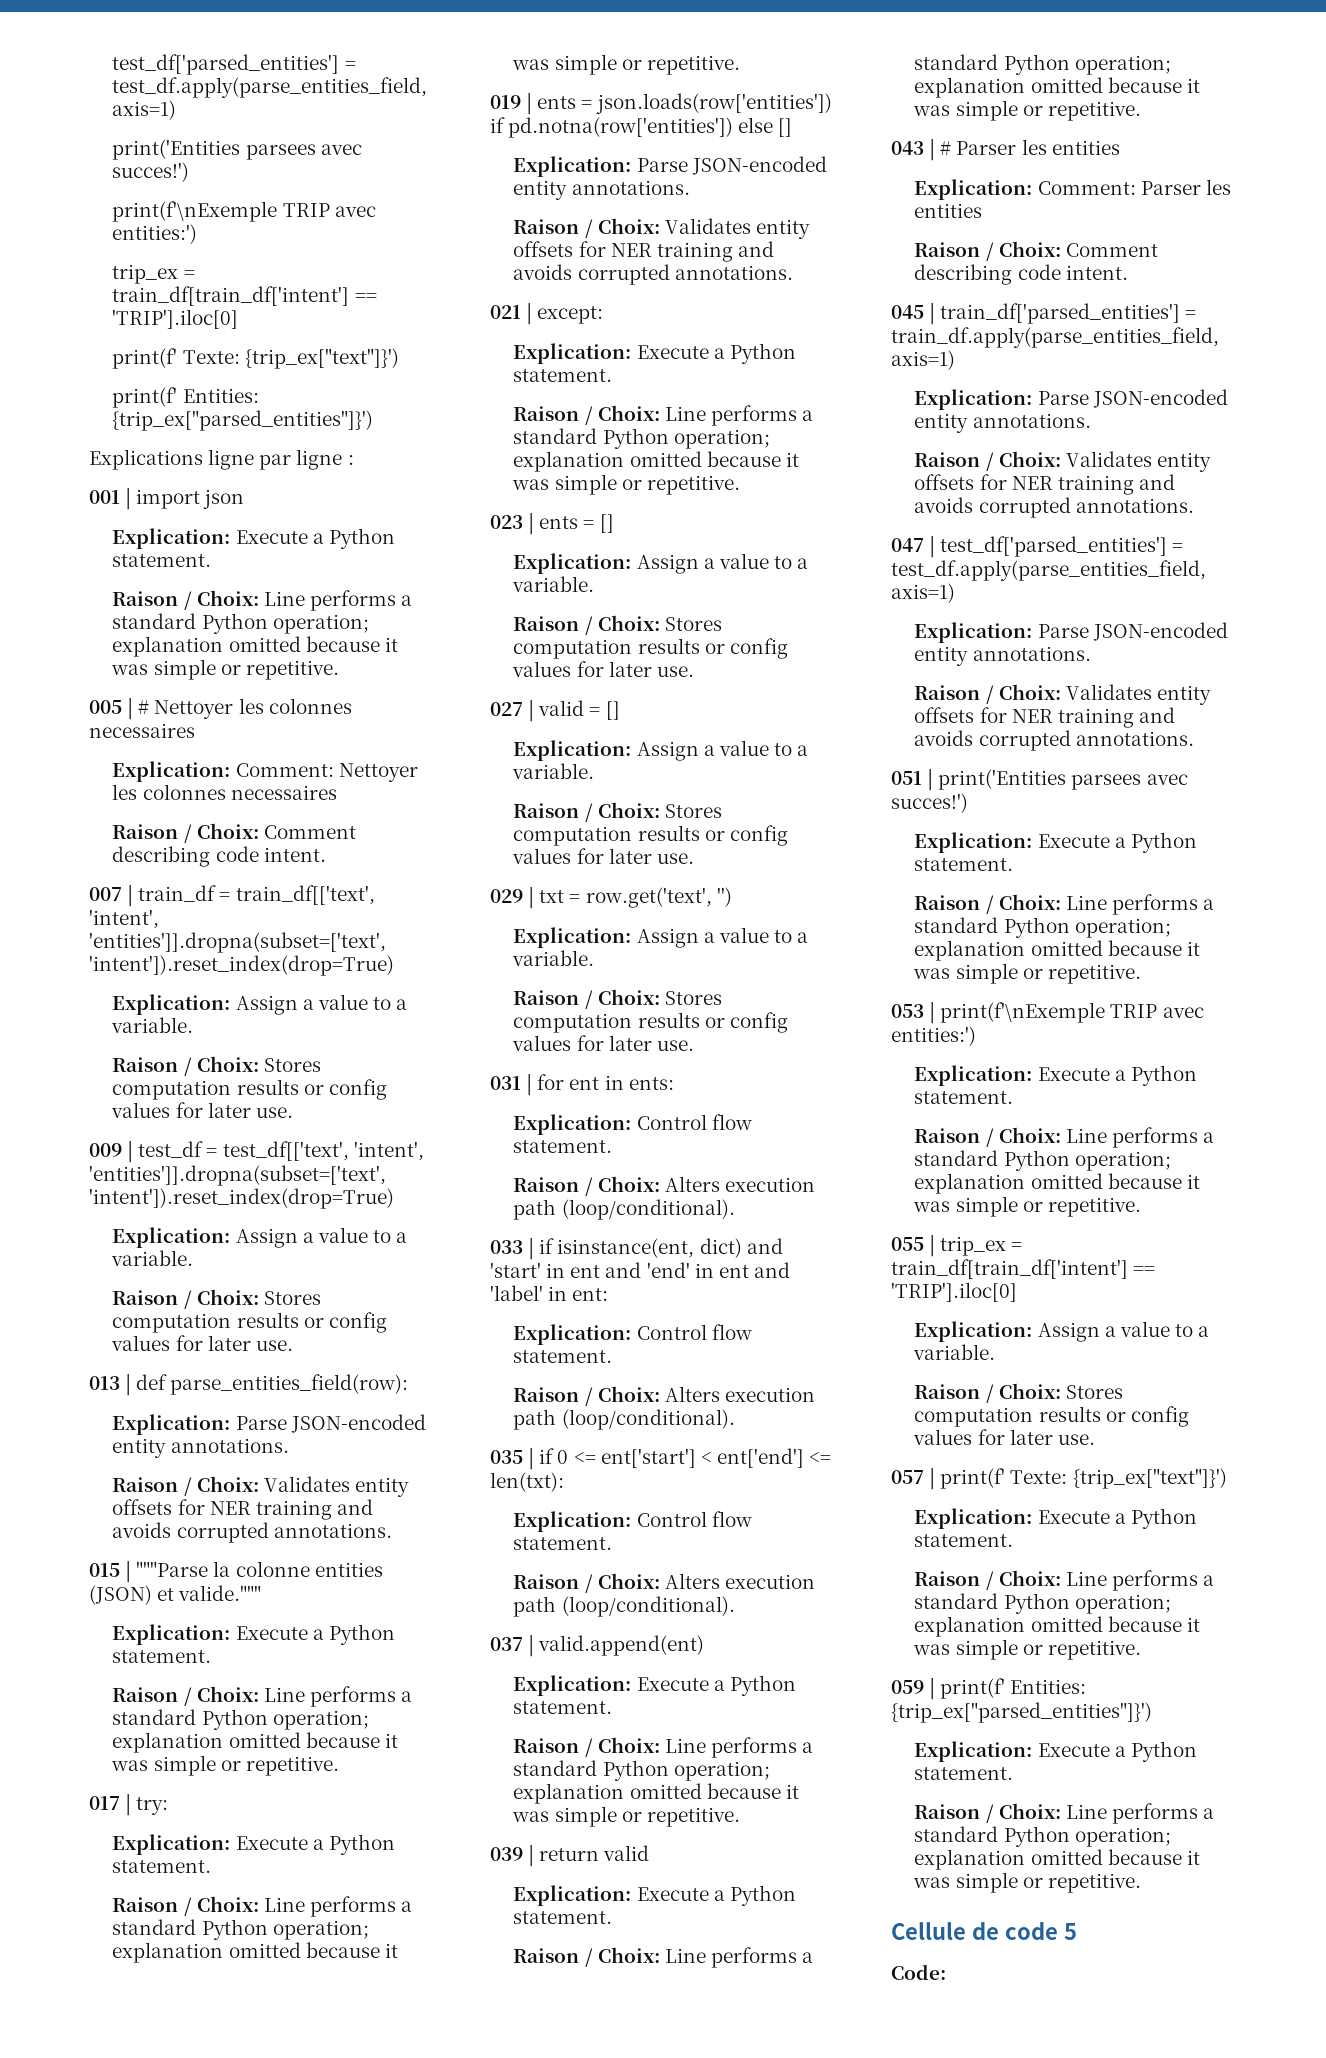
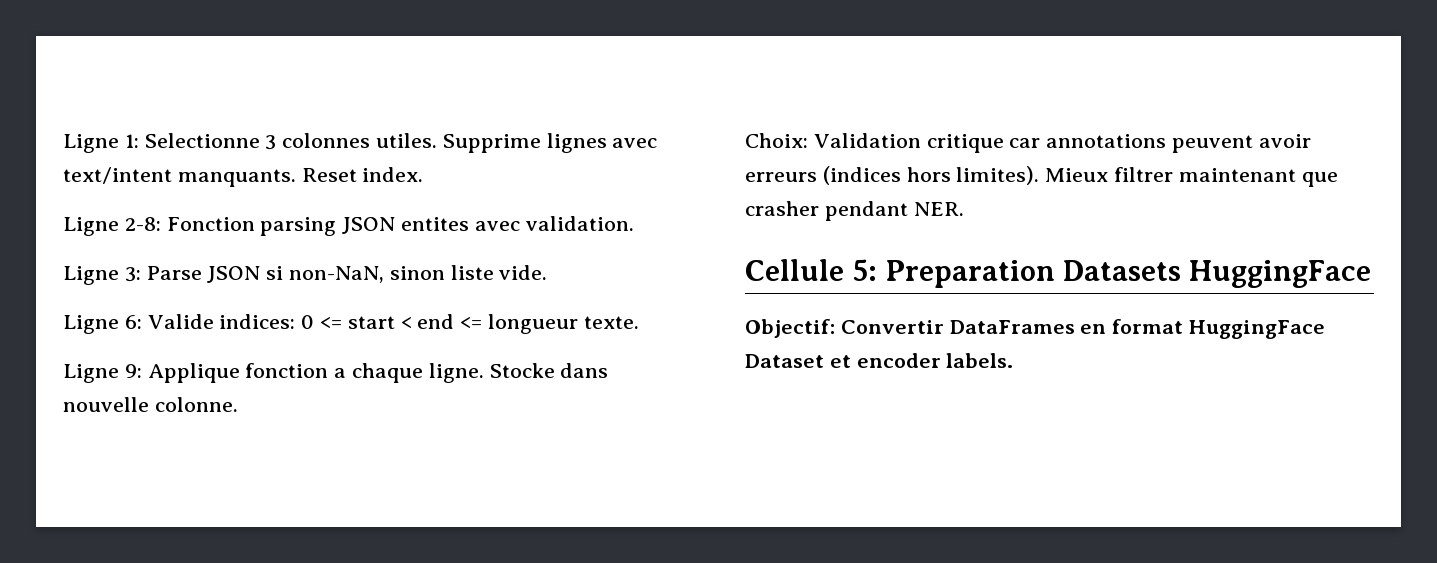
[112,54,356,75] [112,77,428,98] [112,100,177,120] [112,139,362,160] [112,162,190,182] [112,201,376,222] [112,224,198,244] [112,264,195,284] [112,286,377,306] [112,309,239,329] [112,348,399,369] [112,387,259,408] [112,410,374,431] [89,449,354,470] [89,488,245,510] [112,528,395,549] [112,554,212,567] [112,590,413,611] [112,613,369,634] [112,636,398,657] [111,659,339,680] [89,698,352,720] [89,723,195,738] [112,761,418,782] [112,784,337,800] [112,823,356,843] [112,846,326,867] [89,885,375,907] [89,909,159,929] [89,932,386,953] [89,955,394,976] [112,994,408,1015] [111,1017,194,1033] [112,1056,321,1076] [112,1079,387,1100] [111,1102,293,1118] [89,1141,424,1163] [89,1165,386,1186] [89,1188,394,1209] [112,1227,408,1248] [111,1250,194,1266] [112,1289,321,1309] [112,1312,387,1333] [111,1335,293,1351] [89,1374,409,1396] [112,1414,426,1435] [112,1438,289,1458] [112,1476,410,1497] [112,1499,374,1520] [112,1522,392,1543] [89,1561,383,1583] [89,1585,262,1605] [112,1624,395,1645] [112,1650,212,1663] [112,1686,413,1707] [112,1709,369,1730] [112,1732,398,1753] [111,1755,339,1776] [89,1794,169,1816] [112,1834,395,1855] [112,1860,212,1873] [112,1896,413,1917] [112,1919,369,1940] [112,1942,398,1963] [512,54,740,75] [490,93,832,115] [490,117,793,138] [513,156,827,177] [513,180,690,200] [513,218,811,239] [513,241,775,262] [513,264,793,285] [490,303,604,325] [513,343,796,364] [513,369,613,382] [513,405,814,426] [513,428,770,449] [513,451,799,472] [512,474,740,495] [490,513,614,535] [513,553,809,574] [512,576,595,592] [513,615,722,635] [513,638,788,659] [512,661,694,677] [490,700,620,722] [513,740,809,761] [512,763,595,779] [513,802,722,822] [513,825,788,846] [512,848,694,864] [490,887,732,909] [513,927,809,948] [512,950,595,966] [513,989,722,1009] [513,1012,788,1033] [512,1035,694,1051] [490,1074,674,1096] [513,1114,752,1135] [513,1140,613,1153] [513,1176,816,1196] [513,1199,735,1220] [490,1238,783,1260] [490,1262,790,1278] [490,1285,609,1301] [513,1324,752,1345] [513,1350,613,1363] [513,1386,816,1406] [513,1409,735,1430] [490,1448,832,1470] [490,1472,564,1492] [513,1511,752,1532] [513,1537,613,1550] [513,1573,816,1593] [513,1596,735,1617] [490,1635,705,1657] [513,1675,796,1696] [513,1701,613,1714] [513,1737,814,1758] [513,1760,770,1781] [513,1783,799,1804] [512,1806,740,1827] [490,1845,650,1867] [513,1885,796,1906] [513,1911,613,1924] [513,1947,814,1968] [914,54,1171,75] [914,77,1200,98] [913,100,1141,121] [891,139,1120,161] [914,179,1231,200] [914,203,983,218] [914,241,1158,261] [914,264,1128,285] [891,303,1197,325] [891,327,1219,348] [891,350,955,370] [914,389,1228,410] [914,413,1091,433] [914,451,1212,472] [914,474,1176,495] [914,497,1194,518] [891,536,1184,558] [891,560,1206,581] [891,583,955,603] [914,622,1228,643] [914,646,1091,666] [914,684,1212,705] [914,707,1176,728] [914,730,1194,751] [891,769,1188,791] [891,793,968,813] [914,832,1197,853] [914,858,1014,871] [914,894,1215,915] [914,917,1171,938] [914,940,1200,961] [913,963,1141,984] [891,1002,1204,1024] [891,1026,976,1046] [914,1065,1197,1086] [914,1091,1014,1104] [914,1127,1215,1148] [914,1150,1171,1171] [914,1173,1200,1194] [913,1196,1141,1217] [891,1235,1023,1257] [891,1259,1156,1279] [891,1282,1017,1302] [914,1321,1210,1342] [913,1344,996,1360] [914,1383,1123,1403] [914,1406,1189,1427] [913,1429,1095,1445] [891,1468,1227,1490] [914,1508,1197,1529] [914,1534,1014,1547] [914,1570,1215,1591] [914,1593,1171,1614] [914,1616,1200,1637] [913,1639,1141,1660] [891,1678,1087,1700] [891,1702,1152,1723] [914,1741,1197,1762] [914,1767,1014,1780] [914,1803,1215,1824] [914,1826,1171,1847] [914,1849,1200,1870] [913,1872,1141,1893] [891,1922,1077,1940] [891,1964,946,1980] test_df['parsed_entities'] = test_df.apply(parse_entities_field, axis=1) // print('Entities parsees avec succes!') // print(f'\nExemple TRIP avec entities:') // trip_ex = train_df[train_df['intent'] == 'TRIP'].iloc[0] // print(f' Texte: {trip_ex["text"]}') // print(f' Entities: {trip_ex["parsed_entities"]}') // Explications ligne par ligne : // 001 | import json // Explication: Execute a Python statement. // Raison / Choix: Line performs a standard Python operation; explanation omitted because it was simple or repetitive. // 005 | # Nettoyer les colonnes necessaires // Explication: Comment: Nettoyer les colonnes necessaires // Raison / Choix: Comment describing code intent. // 007 | train_df = train_df[['text', 'intent', 'entities']].dropna(subset=['text', 'intent']).reset_index(drop=True) // Explication: Assign a value to a variable. // Raison / Choix: Stores computation results or config values for later use. // 009 | test_df = test_df[['text', 'intent', 'entities']].dropna(subset=['text', 'intent']).reset_index(drop=True) // Explication: Assign a value to a variable. // Raison / Choix: Stores computation results or config values for later use. // 013 | def parse_entities_field(row): // Explication: Parse JSON-encoded entity annotations. // Raison / Choix: Validates entity offsets for NER training and avoids corrupted annotations. // 015 | """Parse la colonne entities (JSON) et valide.""" // Explication: Execute a Python statement. // Raison / Choix: Line performs a standard Python operation; explanation omitted because it was simple or repetitive. // 017 | try: // Explication: Execute a Python statement. // Raison / Choix: Line performs a standard Python operation; explanation omitted because it was simple or repetitive. // 019 | ents = json.loads(row['entities']) if pd.notna(row['entities']) else [] // Explication: Parse JSON-encoded entity annotations. // Raison / Choix: Validates entity offsets for NER training and avoids corrupted annotations. // 021 | except: // Explication: Execute a Python statement. // Raison / Choix: Line performs a standard Python operation; explanation omitted because it was simple or repetitive. // 023 | ents = [] // Explication: Assign a value to a variable. // Raison / Choix: Stores computation results or config values for later use. // 027 | valid = [] // Explication: Assign a value to a variable. // Raison / Choix: Stores computation results or config values for later use. // 029 | txt = row.get('text', '') // Explication: Assign a value to a variable. // Raison / Choix: Stores computation results or config values for later use. // 031 | for ent in ents: // Explication: Control flow statement. // Raison / Choix: Alters execution path (loop/conditional). // 033 | if isinstance(ent, dict) and 'start' in ent and 'end' in ent and 'label' in ent: // Explication: Control flow statement. // Raison / Choix: Alters execution path (loop/conditional). // 035 | if 0 <= ent['start'] < ent['end'] <= len(txt): // Explication: Control flow statement. // Raison / Choix: Alters execution path (loop/conditional). // 037 | valid.append(ent) // Explication: Execute a Python statement. // Raison / Choix: Line performs a standard Python operation; explanation omitted because it was simple or repetitive. // 039 | return valid // Explication: Execute a Python statement. // Raison / Choix: Line performs a standard Python operation; explanation omitted because it was simple or repetitive. // 043 | # Parser les entities // Explication: Comment: Parser les entities // Raison / Choix: Comment describing code intent. // 045 | train_df['parsed_entities'] = train_df.apply(parse_entities_field, axis=1) // Explication: Parse JSON-encoded entity annotations. // Raison / Choix: Validates entity offsets for NER training and avoids corrupted annotations. // 047 | test_df['parsed_entities'] = test_df.apply(parse_entities_field, axis=1) // Explication: Parse JSON-encoded entity annotations. // Raison / Choix: Validates entity offsets for NER training and avoids corrupted annotations. // 051 | print('Entities parsees avec succes!') // Explication: Execute a Python statement. // Raison / Choix: Line performs a standard Python operation; explanation omitted because it was simple or repetitive. // 053 | print(f'\nExemple TRIP avec entities:') // Explication: Execute a Python statement. // Raison / Choix: Line performs a standard Python operation; explanation omitted because it was simple or repetitive. // 055 | trip_ex = train_df[train_df['intent'] == 'TRIP'].iloc[0] // Explication: Assign a value to a variable. // Raison / Choix: Stores computation results or config values for later use. // 057 | print(f' Texte: {trip_ex["text"]}') // Explication: Execute a Python statement. // Raison / Choix: Line performs a standard Python operation; explanation omitted because it was simple or repetitive. // 059 | print(f' Entities: {trip_ex["parsed_entities"]}') // Explication: Execute a Python statement. // Raison / Choix: Line performs a standard Python operation; explanation omitted because it was simple or repetitive. // Cellule de code 5 // Code: -> [63,133,658,153] [63,167,424,187] [63,216,634,236] [63,265,548,285] [63,314,639,334] [63,363,609,383] [63,397,238,412] [745,133,1311,153] [745,166,1338,187] [745,201,964,221] [745,259,1372,288] [745,319,1326,339] [745,353,1014,368] Ligne 1: Selectionne 3 colonnes utiles. Supprime lignes avec text/intent manquants. Reset index. // Ligne 2-8: Fonction parsing JSON entites avec validation. // Ligne 3: Parse JSON si non-NaN, sinon liste vide. // Ligne 6: Valide indices: 0 <= start < end <= longueur texte. // Ligne 9: Applique fonction a chaque ligne. Stocke dans nouvelle colonne. // Choix: Validation critique car annotations peuvent avoir erreurs (indices hors limites). Mieux filtrer maintenant que crasher pendant NER. // Cellule 5: Preparation Datasets HuggingFace // Objectif: Convertir DataFrames en format HuggingFace Dataset et encoder labels.

